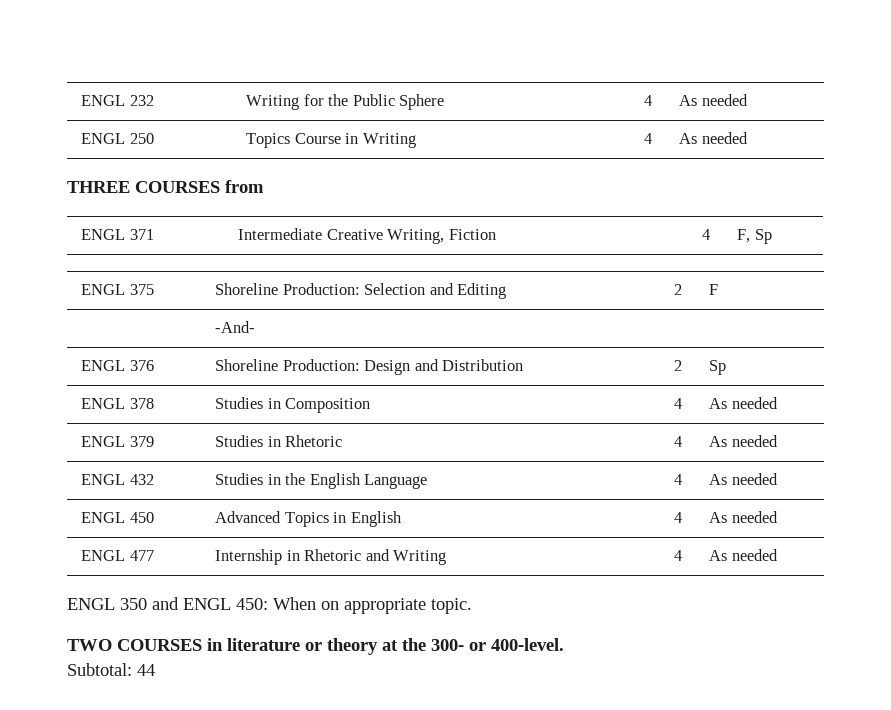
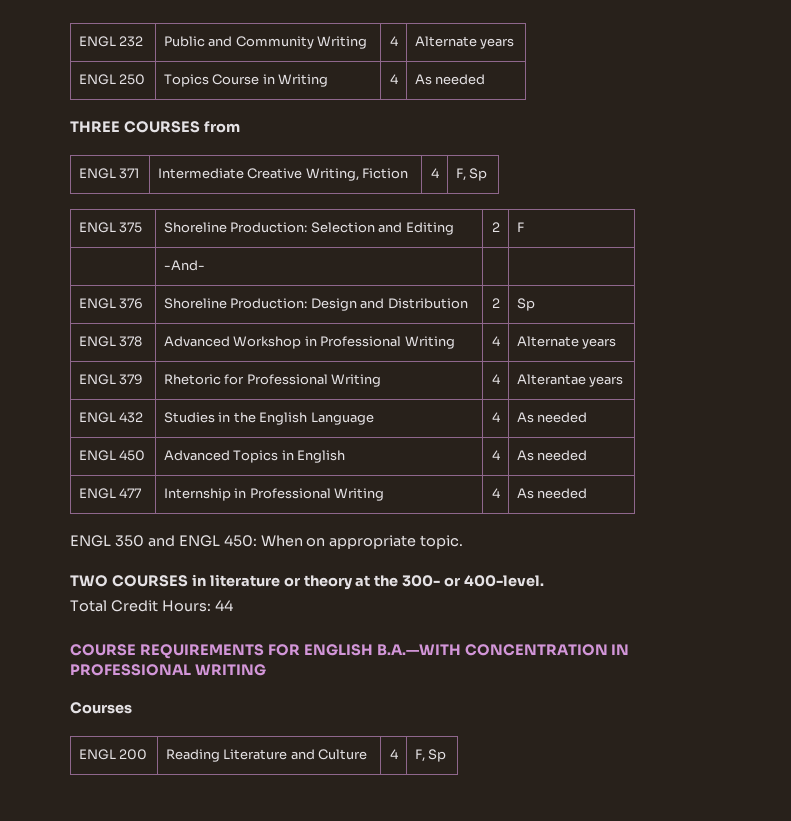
[246,94,445,110] [643,95,652,106] [679,94,748,106] Writing for the Public Sphere | 4 | As needed -> [163,36,368,49] [390,36,399,46] [414,36,515,49] Public and Community Writing | 4 | Alternate years
[215,397,371,413] [673,398,682,409] [709,397,778,409] Studies in Composition | 4 | As needed -> [163,336,455,349] [492,336,501,346] [516,336,617,349] Advanced Workshop in Professional Writing | 4 | Alternate years
[215,435,343,447] [673,436,682,447] [709,435,778,447] Studies in Rhetoric | 4 | As needed -> [163,374,382,387] [492,374,501,384] [516,374,624,387] Rhetoric for Professional Writing | 4 | Alterantae years
[304,549,390,561] Rhetoric and -> [249,488,331,499] Professional
[67,663,155,676] Subtotal: 44 -> [70,600,233,612] [70,644,630,659] [70,664,266,676] [70,702,132,714] [78,749,148,760] [165,749,368,762] [390,749,399,759] [414,749,447,762] Total Credit Hours: 44 // COURSE REQUIREMENTS FOR ENGLISH B.A.—WITH CONCENTRATION IN PROFESSIONAL WRITING // Courses // ENGL 200 | Reading Literature and Culture | 4 | F, Sp

